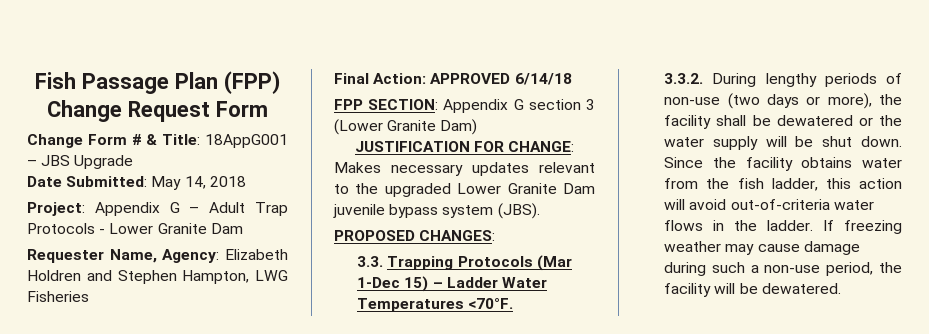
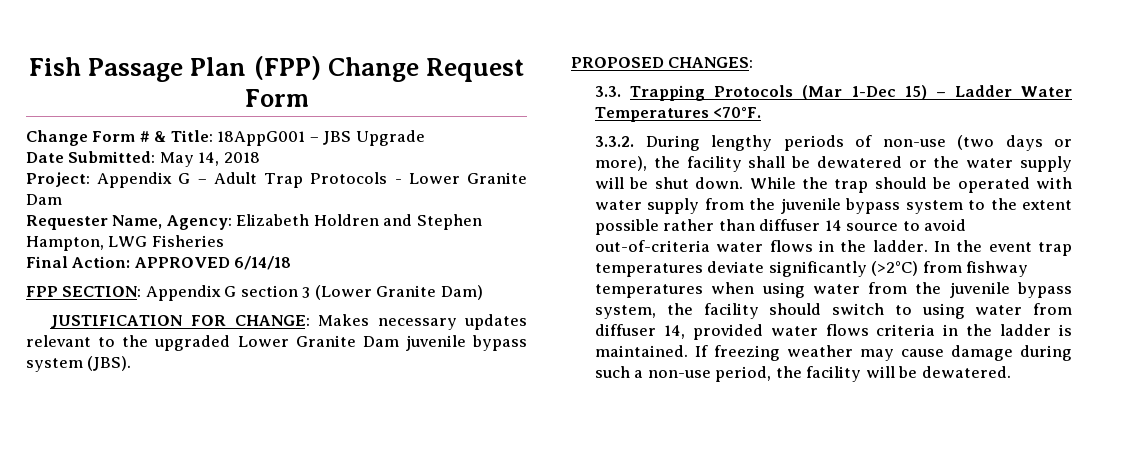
[664,157,902,171] [664,178,902,191] [664,199,686,210] Since the facility obtains water from the fish ladder, this action will -> [749,177,1072,193] [595,198,1072,214] [595,219,920,235] While the trap should be operated with water supply from the juvenile bypass system to the extent possible rather than diffuser 14 source to
(814, 225) none -> [934,240,1072,256] [595,261,1029,277] [595,282,1072,298] [595,303,1072,319] [595,324,1072,340] [595,345,689,357] In the event trap temperatures deviate significantly (>2°C) from fishway temperatures when using water from the juvenile bypass system, the facility should switch to using water from diffuser 14, provided water flows criteria in the ladder is maintained.

